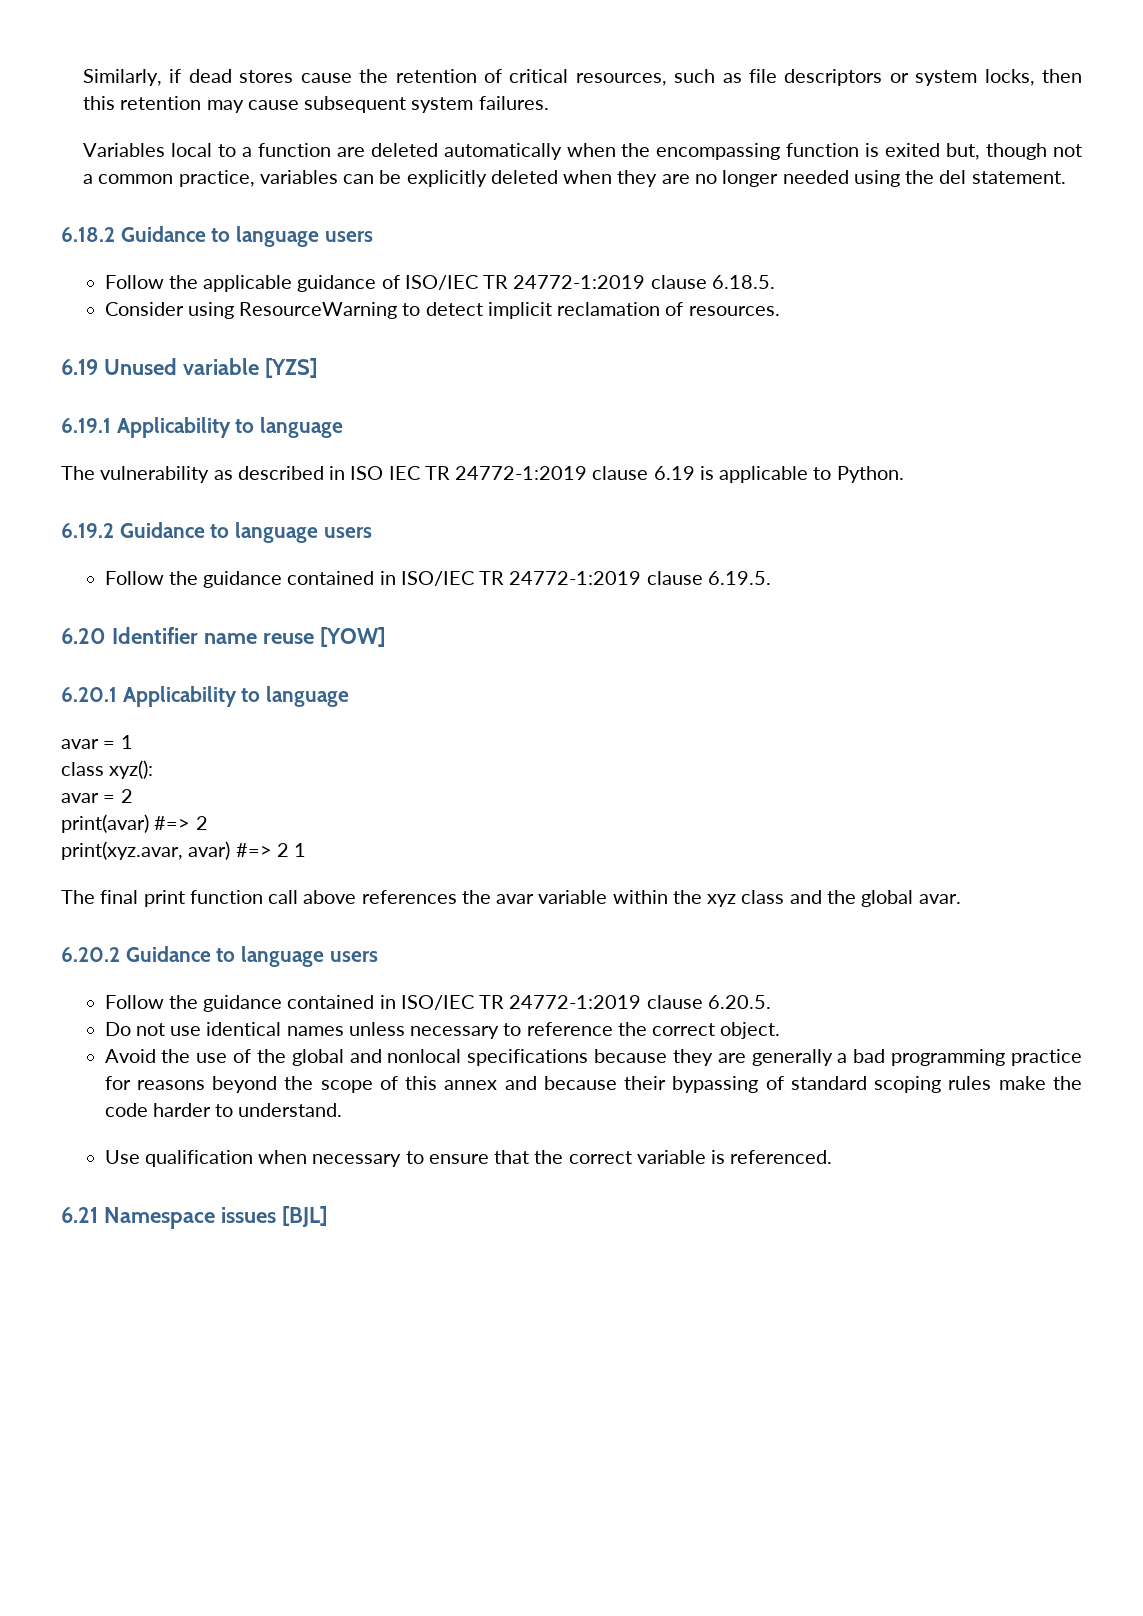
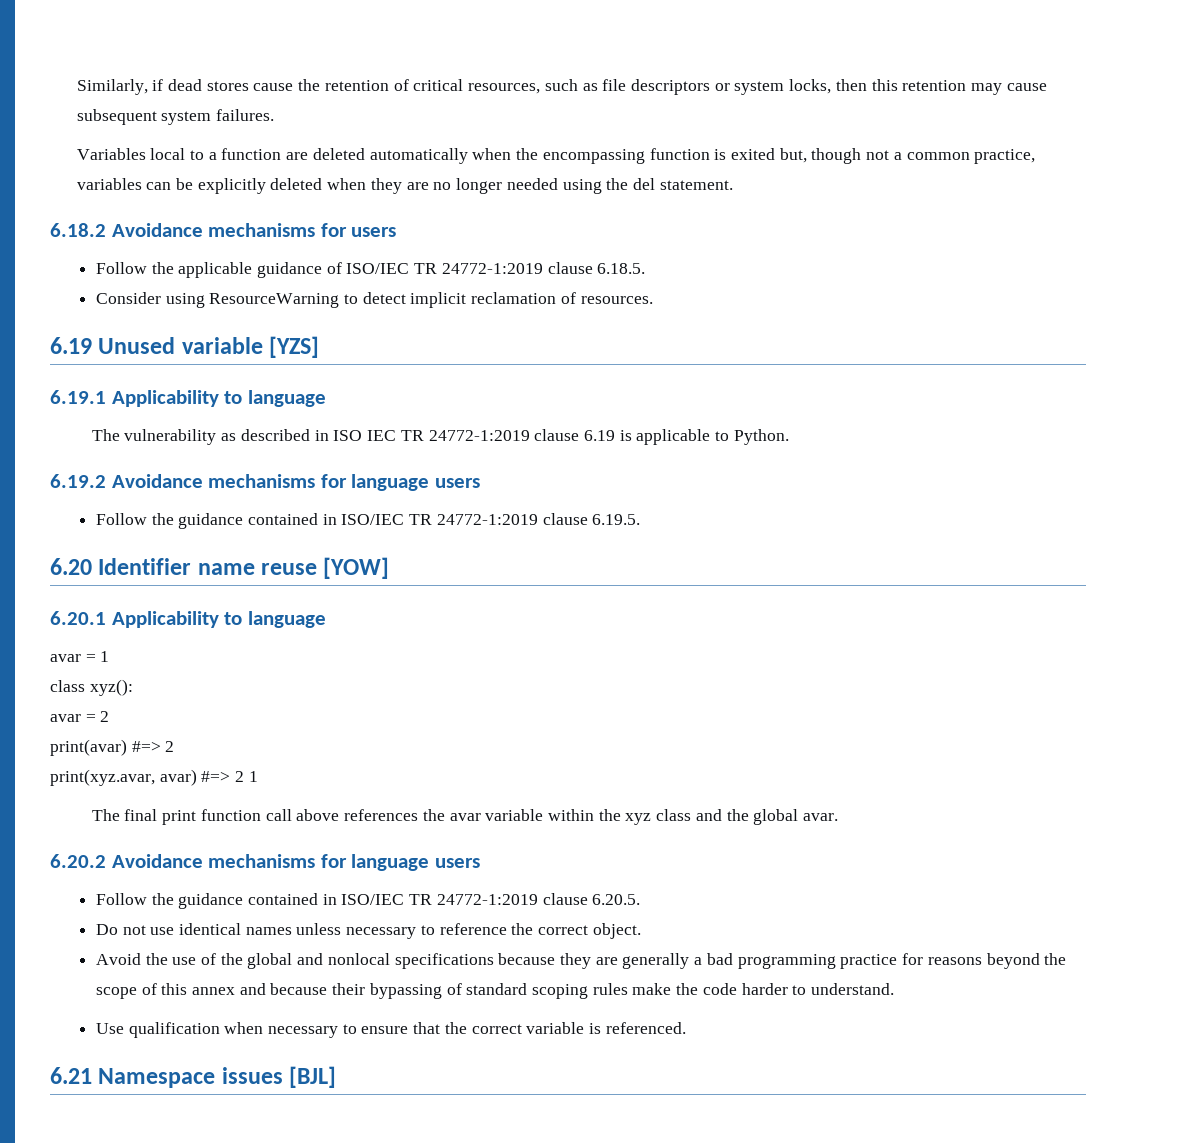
[120,226,320,247] Guidance to language -> [111,223,347,237] Avoidance mechanisms for
[119,522,230,538] Guidance to -> [111,474,347,488] Avoidance mechanisms for
[125,946,236,962] Guidance to -> [111,854,347,868] Avoidance mechanisms for

